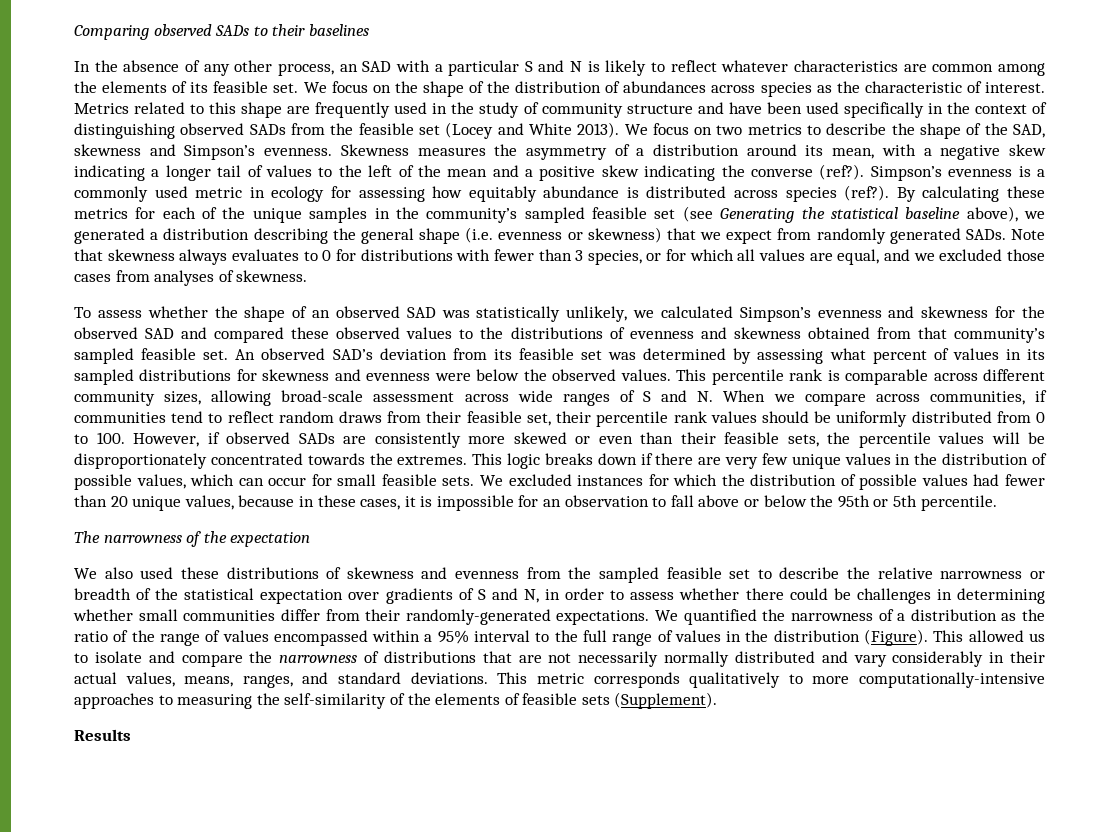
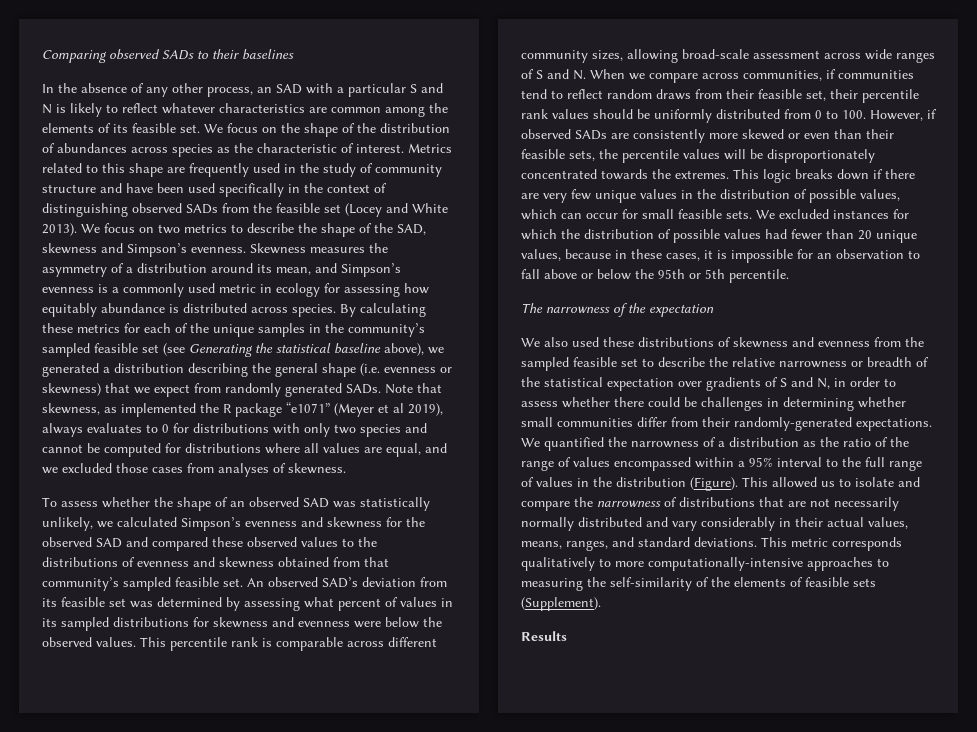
[881,144,1047,160] [74,164,865,181] with a negative skew indicating a longer tail of values to the left of the mean and a positive skew indicating the converse (ref?). -> [315,263,337,273] and
[785,185,890,202] species (ref?). -> [292,304,336,317] species.
[107,249,175,261] skewness -> [42,402,443,417] skewness, as implemented the R package “e1071” (Meyer et al 2019),
[493,249,734,265] fewer than 3 species, or for which -> [304,423,427,437] [42,443,300,457] only two species and cannot be computed for distributions where

